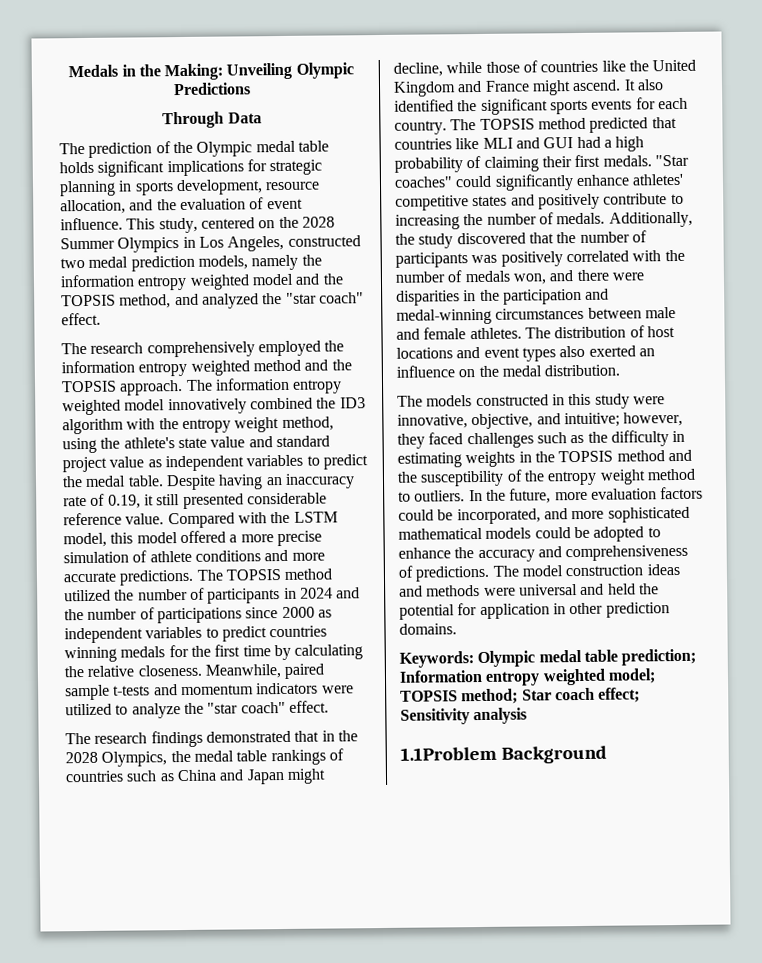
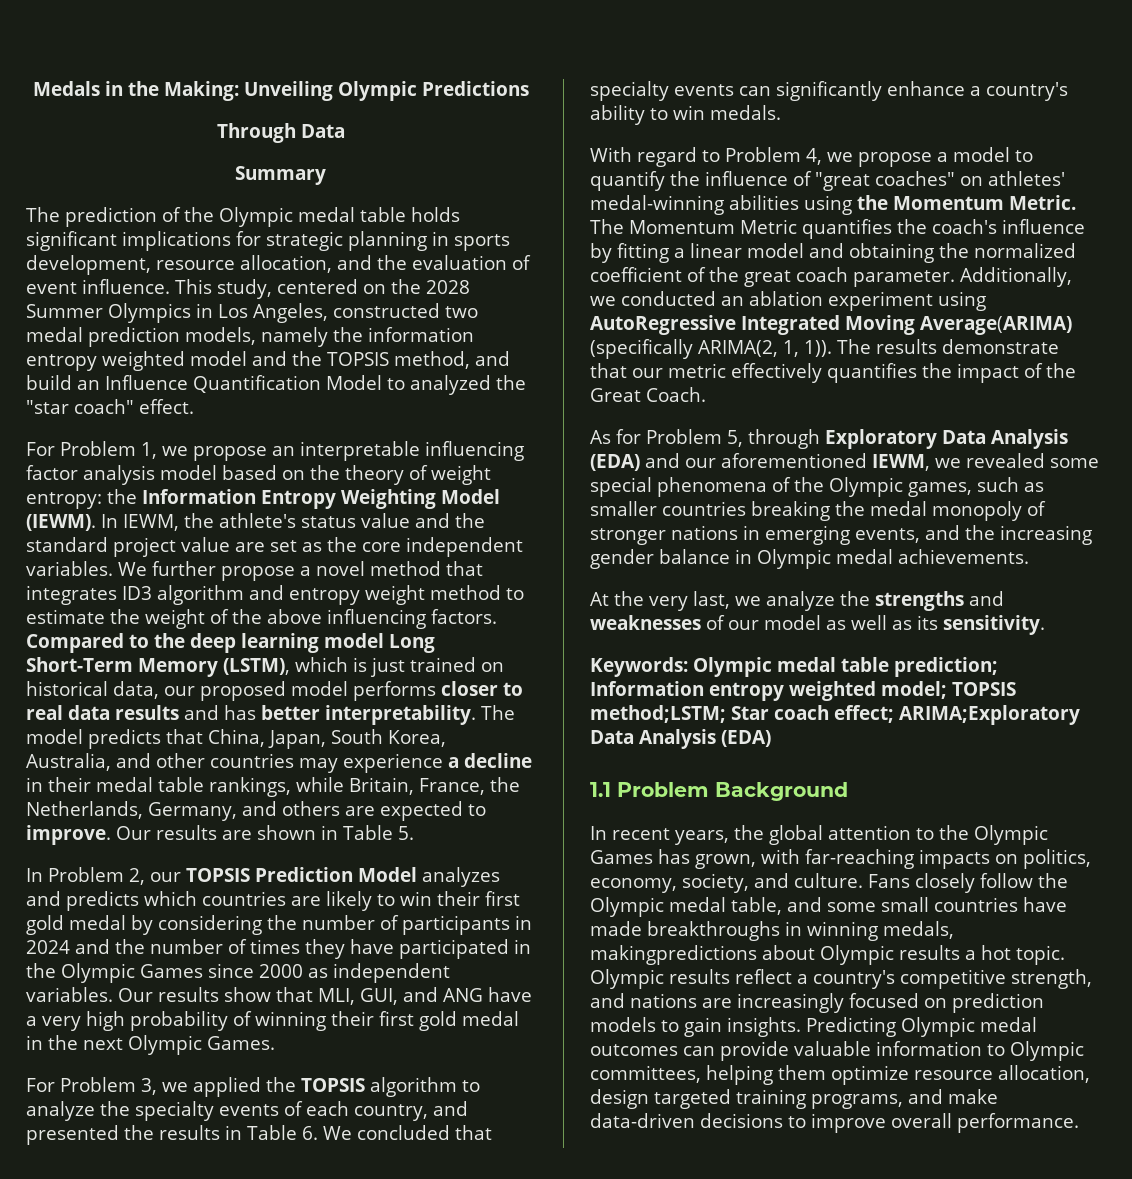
(262, 118) none -> [235,166,326,185] // Summary
(199, 299) none -> [26,375,405,393] build an Influence Quantification Model to
[61,340,345,358] [61,359,352,377] [61,377,343,396] [62,397,366,416] [62,416,334,435] [62,435,330,454] [62,454,368,473] [62,473,355,491] [63,492,327,510] [63,511,338,529] [63,530,322,548] [63,549,325,564] [63,568,333,586] [64,589,111,602] The research comprehensively employed the information entropy weighted method and the TOPSIS approach. The information entropy weighted model innovatively combined the ID3 algorithm with the entropy weight method, using the athlete's state value and standard project value as independent variables to predict the medal table. Despite having an inaccuracy rate of 0.19, it still presented considerable reference value. Compared with the LSTM model, this model offered a more precise simulation of athlete conditions and more accurate predictions. The TOPSIS method utilized -> [26,441,524,461] [26,465,491,485] [26,489,500,509] [26,513,485,531] [26,537,523,557] [26,561,483,581] [26,585,524,605] [26,609,497,629] [26,633,435,653] [26,657,504,677] [26,681,523,701] [26,705,515,725] [26,729,446,749] [26,753,532,773] [26,777,520,797] [26,801,486,821] [26,825,414,845] [26,867,500,887] [26,891,520,911] [26,915,262,935] For Problem 1, we propose an interpretable influencing factor analysis model based on the theory of weight entropy: the Information Entropy Weighting Model (IEWM). In IEWM, the athlete's status value and the standard project value are set as the core independent variables. We further propose a novel method that integrates ID3 algorithm and entropy weight method to estimate the weight of the above influencing factors. Compared to the deep learning model Long Short-Term Memory (LSTM), which is just trained on historical data, our proposed model performs closer to real data results and has better interpretability. The model predicts that China, Japan, South Korea, Australia, and other countries may experience a decline in their medal table rankings, while Britain, France, the Netherlands, Germany, and others are expected to improve. Our results are shown in Table 5. // In Problem 2, our TOPSIS Prediction Model analyzes and predicts which countries are likely to win their first gold medal by considering
[156,606,332,624] [64,625,328,644] [64,644,364,663] [64,663,325,679] [65,682,354,701] [65,700,329,719] [65,730,358,748] [65,748,344,767] [65,768,326,785] [393,59,697,77] [393,79,664,97] [394,97,688,115] [394,116,677,135] [394,136,645,152] [394,154,689,173] [394,173,685,191] [395,193,684,211] [395,211,693,230] [395,230,647,249] [395,249,685,268] [395,269,644,285] [396,288,610,306] [396,307,676,325] [396,325,675,340] [396,345,655,362] [396,364,621,378] [397,393,665,409] [397,411,684,430] [397,430,686,449] [397,449,692,468] [397,468,695,487] [398,486,704,504] [398,506,690,525] [398,526,661,542] [398,544,689,563] [398,563,680,582] [399,583,659,597] [399,602,670,620] [399,623,457,635] participations since 2000 as independent variables to predict countries winning medals for the first time by calculating the relative closeness. Meanwhile, paired sample t-tests and momentum indicators were utilized to analyze the "star coach" effect. // The research findings demonstrated that in the 2028 Olympics, the medal table rankings of countries such as China and Japan might decline, while those of countries like the United Kingdom and France might ascend. It also identified the significant sports events for each country. The TOPSIS method predicted that countries like MLI and GUI had a high probability of claiming their first medals. "Star coaches" could significantly enhance athletes' competitive states and positively contribute to increasing the number of medals. Additionally, the study discovered that the number of participants was positively correlated with the number of medals won, and there were disparities in the participation and medal-winning circumstances between male and female athletes. The distribution of host locations and event types also exerted an influence on the medal distribution. // The models constructed in this study were innovative, objective, and intuitive; however, they faced challenges such as the difficulty in estimating weights in the TOPSIS method and the susceptibility of the entropy weight method to outliers. In the future, more evaluation factors could be incorporated, and more sophisticated mathematical models could be adopted to enhance the accuracy and comprehensiveness of predictions. The model construction ideas and methods were universal and held the potential for application in other prediction domains. -> [250,939,531,959] [26,963,450,983] [26,987,532,1005] [26,1011,519,1031] [26,1035,275,1055] [26,1077,480,1097] [26,1101,468,1121] [26,1125,492,1145] [590,81,1068,101] [590,105,781,125] [590,147,1033,167] [590,171,1065,191] [590,195,1076,215] [590,219,1085,239] [590,243,1076,263] [590,267,1072,287] [590,291,986,311] [590,315,1072,335] [590,339,1059,359] [590,363,1076,383] [590,387,706,402] [590,429,1068,449] [590,453,1099,471] [590,477,1044,497] [590,501,1046,521] [590,525,1092,545] [590,549,1029,569] [590,591,1004,611] [590,615,1045,635] times they have participated in the Olympic Games since 2000 as independent variables. Our results show that MLI, GUI, and ANG have a very high probability of winning their first gold medal in the next Olympic Games. // For Problem 3, we applied the TOPSIS algorithm to analyze the specialty events of each country, and presented the results in Table 6. We concluded that specialty events can significantly enhance a country's ability to win medals. // With regard to Problem 4, we propose a model to quantify the influence of "great coaches" on athletes' medal-winning abilities using the Momentum Metric. The Momentum Metric quantifies the coach's influence by fitting a linear model and obtaining the normalized coefficient of the great coach parameter. Additionally, we conducted an ablation experiment using AutoRegressive Integrated Moving Average(ARIMA) (specifically ARIMA(2, 1, 1)). The results demonstrate that our metric effectively quantifies the impact of the Great Coach. // As for Problem 5, through Exploratory Data Analysis (EDA) and our aforementioned IEWM, we revealed some special phenomena of the Olympic games, such as smaller countries breaking the medal monopoly of stronger nations in emerging events, and the increasing gender balance in Olympic medal achievements. // At the very last, we analyze the strengths and weaknesses of our model as well as its sensitivity.
[461,688,519,705] method; -> [590,705,726,723] method;LSTM;
[400,707,528,725] [400,745,608,764] Sensitivity analysis // 1.1Problem Background -> [899,705,1080,725] [590,729,771,749] [590,782,848,801] [590,825,1048,845] [590,849,1091,869] [590,873,1068,893] [590,897,1067,917] [590,921,954,941] [590,945,1065,965] [590,969,1093,989] [590,993,1044,1013] [590,1017,1037,1037] [590,1041,1084,1061] [590,1065,1090,1085] [590,1089,998,1109] [590,1113,1079,1133] ARIMA;Exploratory Data Analysis (EDA) // 1.1 Problem Background // In recent years, the global attention to the Olympic Games has grown, with far-reaching impacts on politics, economy, society, and culture. Fans closely follow the Olympic medal table, and some small countries have made breakthroughs in winning medals, makingpredictions about Olympic results a hot topic. Olympic results reflect a country's competitive strength, and nations are increasingly focused on prediction models to gain insights. Predicting Olympic medal outcomes can provide valuable information to Olympic committees, helping them optimize resource allocation, design targeted training programs, and make data-driven decisions to improve overall performance.

